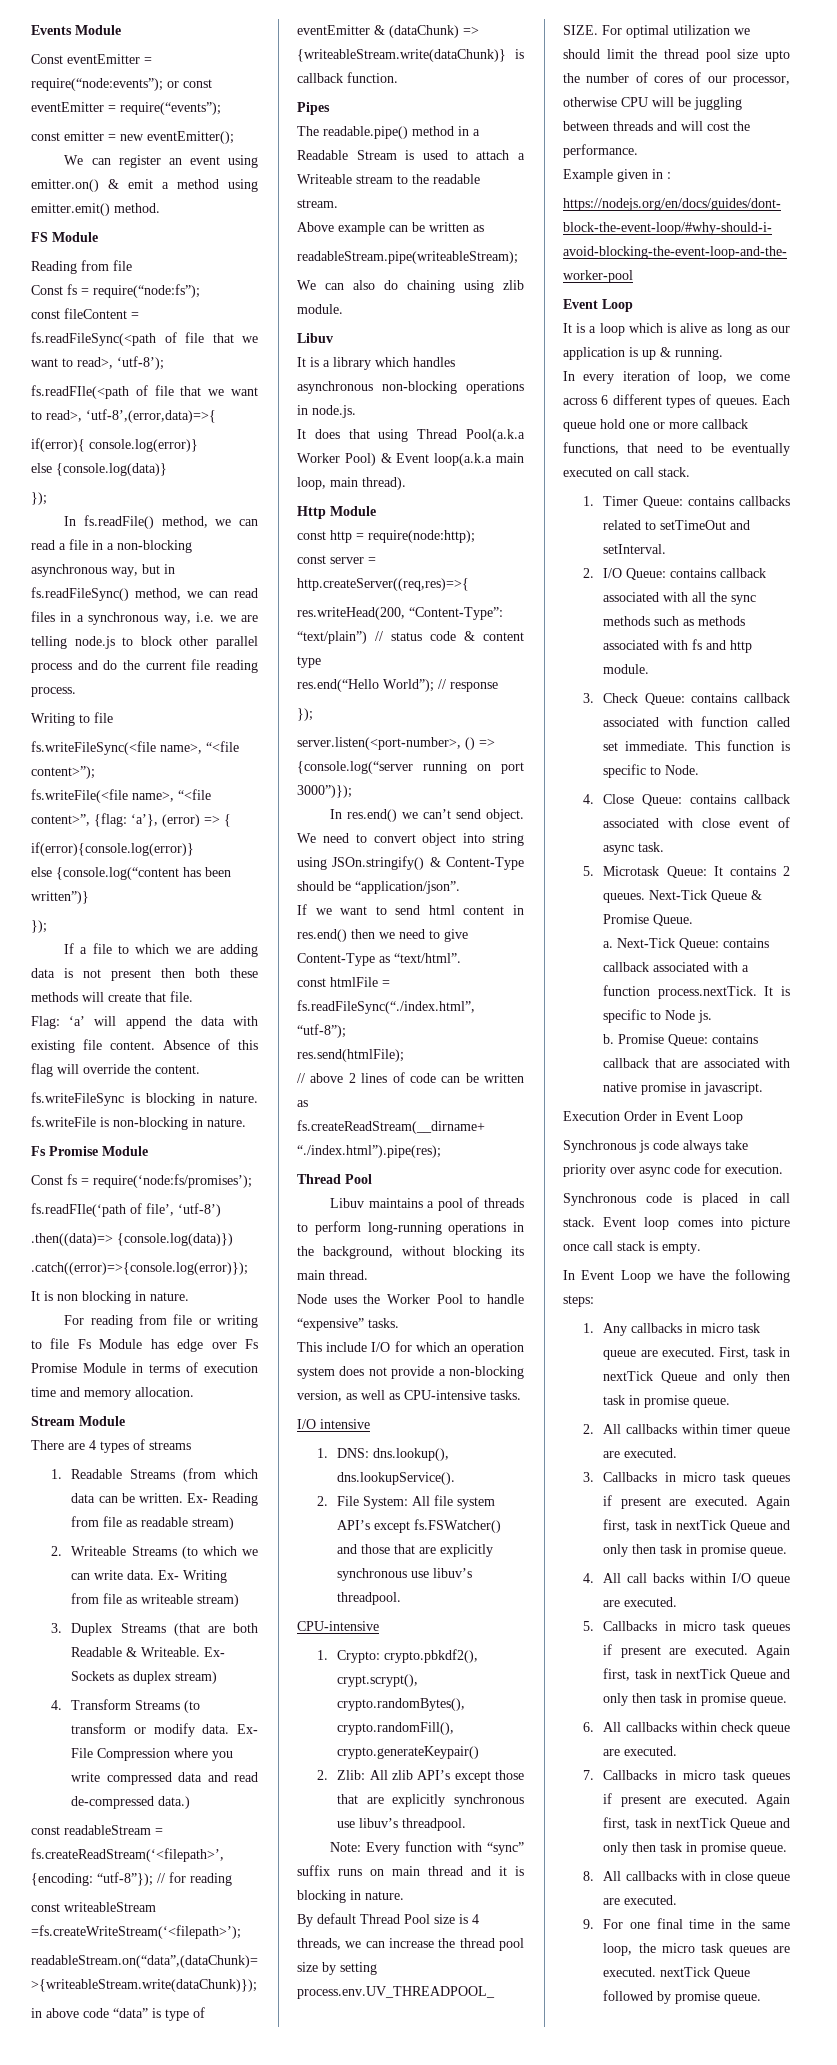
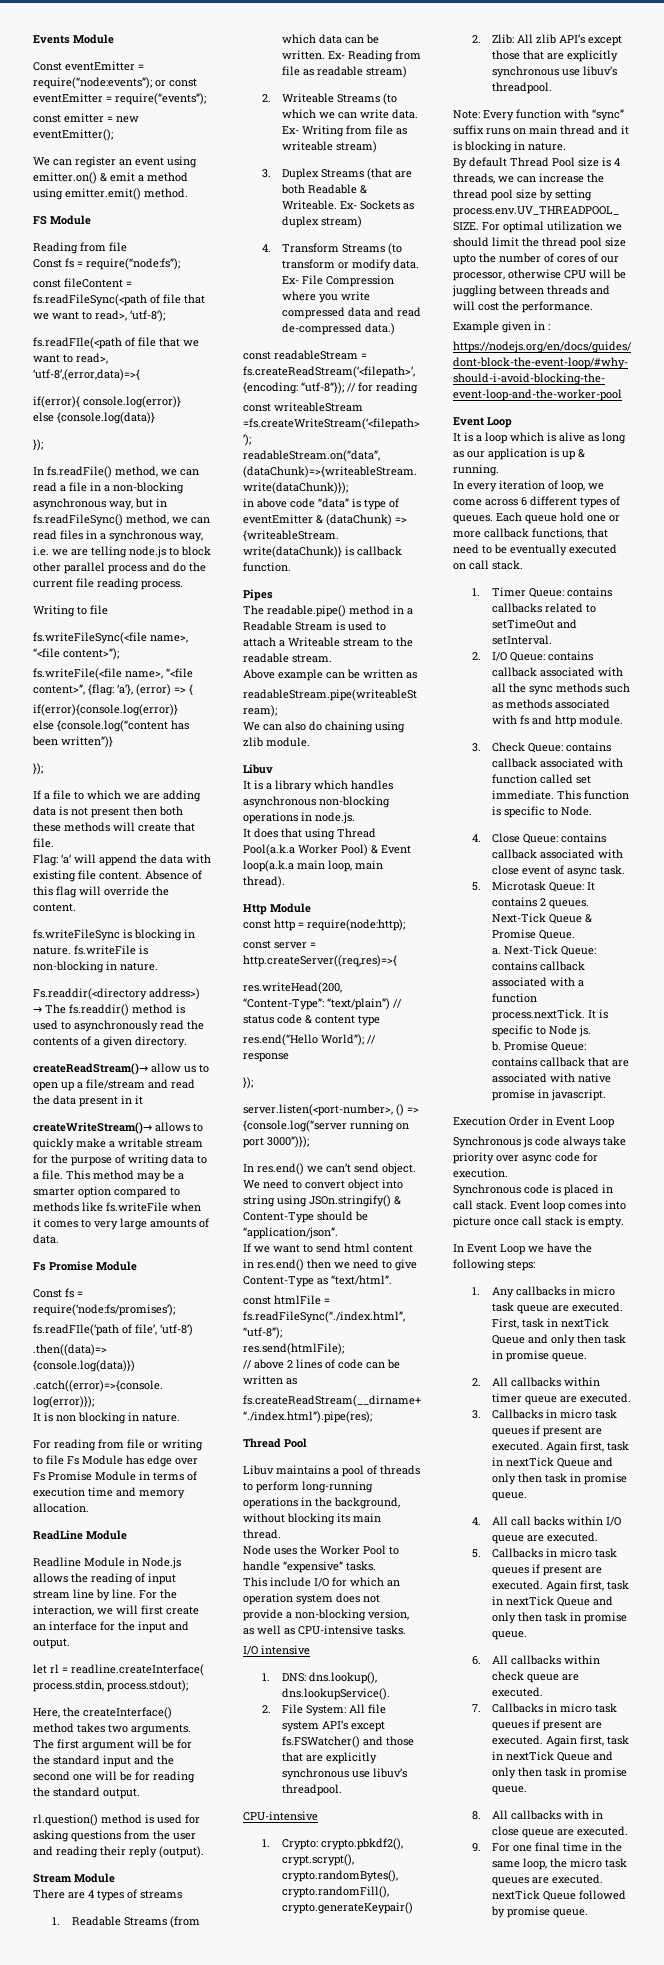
(246, 1122) none -> [33,988,200,1000] [33,1004,185,1016] [33,1020,204,1032] [33,1036,187,1048] [33,1063,209,1075] [33,1079,195,1091] [33,1095,143,1107] [33,1122,203,1134] [33,1138,203,1150] [33,1154,207,1166] [33,1170,184,1182] [33,1186,180,1198] [33,1202,201,1212] [33,1218,209,1230] [33,1234,59,1244] // Fs.readdir(<directory address>) → The fs.readdir() method is used to asynchronously read the contents of a given directory. // createReadStream()→ allow us to open up a file/stream and read the data present in it // createWriteStream()→ allows to quickly make a writable stream for the purpose of writing data to a file. This method may be a smarter option compared to methods like fs.writeFile when it comes to very large amounts of data.
(194, 1392) none -> [33,1530,127,1540] [33,1557,181,1569] [33,1573,176,1585] [33,1589,177,1601] [33,1605,199,1616] [33,1621,189,1633] [33,1638,70,1649] [33,1664,204,1676] [33,1680,188,1692] [33,1707,172,1719] [33,1723,191,1735] [33,1739,192,1751] [33,1755,174,1767] [33,1771,195,1783] [33,1787,140,1799] [33,1814,200,1826] [33,1830,196,1842] [33,1846,204,1858] // ReadLine Module // Readline Module in Node.js allows the reading of input stream line by line. For the interaction, we will first create an interface for the input and output. // let rl = readline.createInterface( process.stdin, process.stdout); // Here, the createInterface() method takes two arguments. The first argument will be for the standard input and the second one will be for reading the standard output. // rl.question() method is used for asking questions from the user and reading their reply (output).

